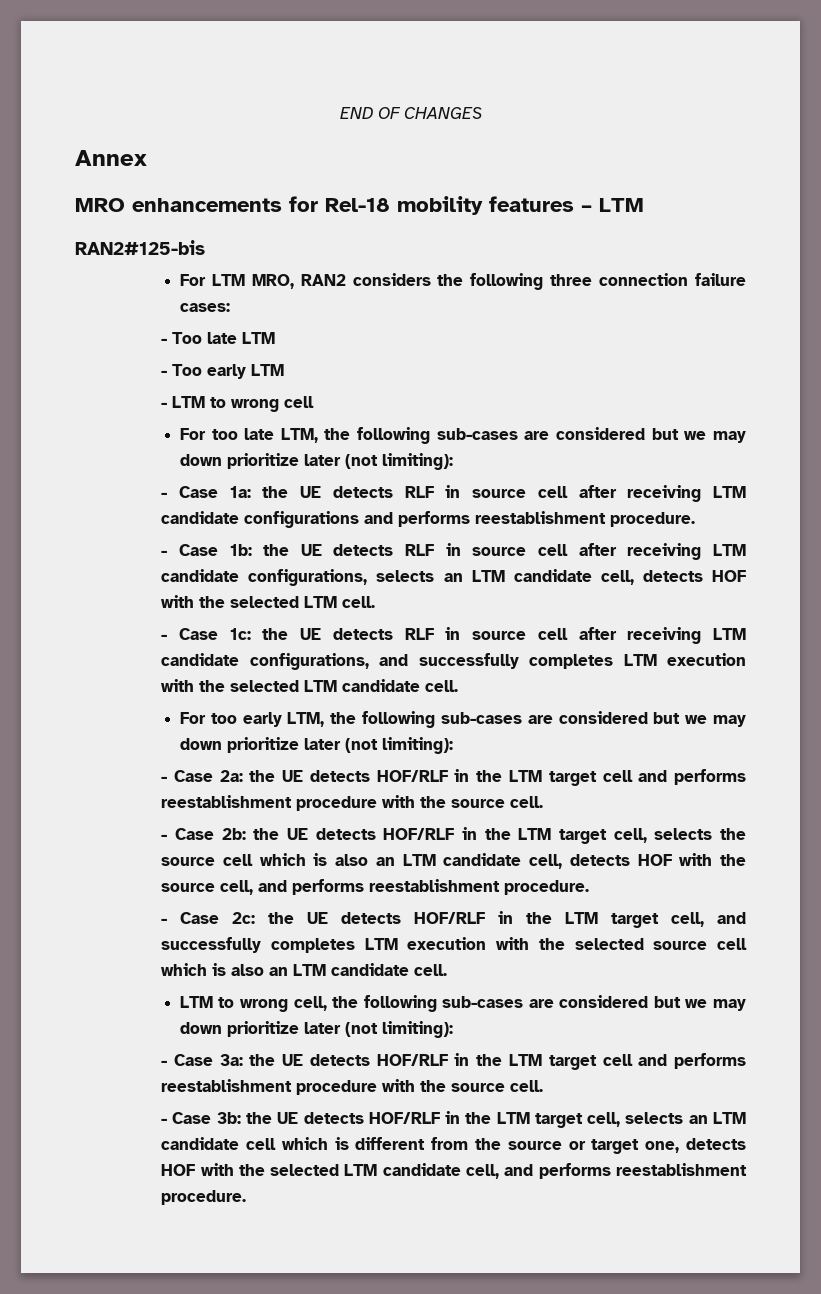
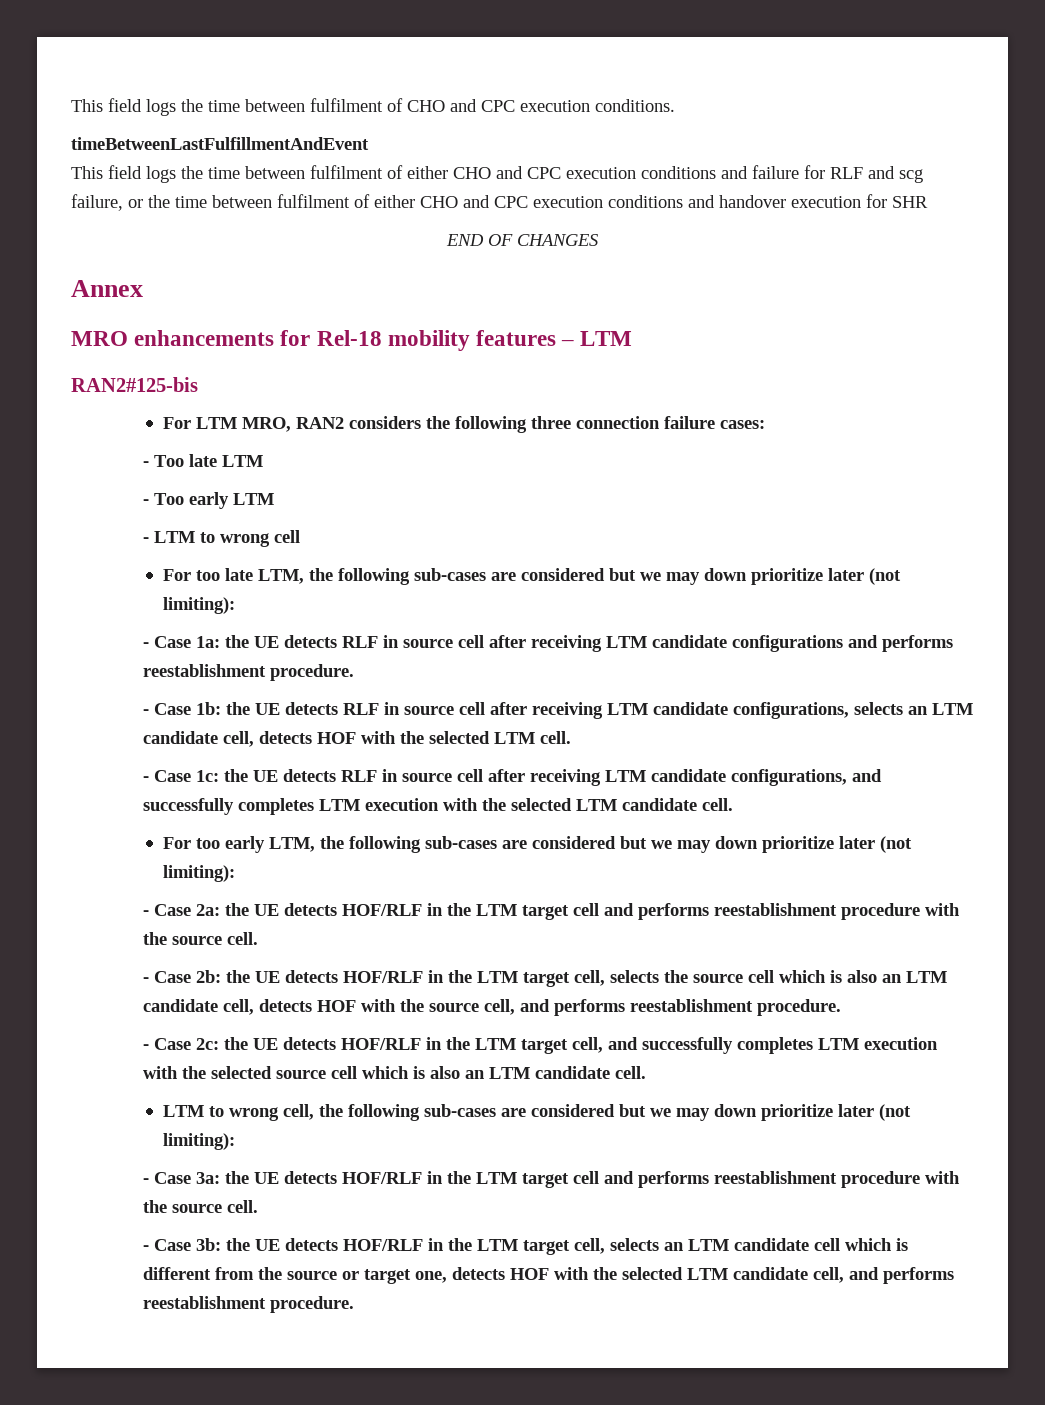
(339, 113) none -> [71,98,675,116] [71,137,369,150] [71,165,923,183] [71,194,928,211] This field logs the time between fulfilment of CHO and CPC execution conditions. // timeBetweenLastFulfillmentAndEvent // This field logs the time between fulfilment of either CHO and CPC execution conditions and failure for RLF and scg failure, or the time between fulfilment of either CHO and CPC execution conditions and handover execution for SHR //

